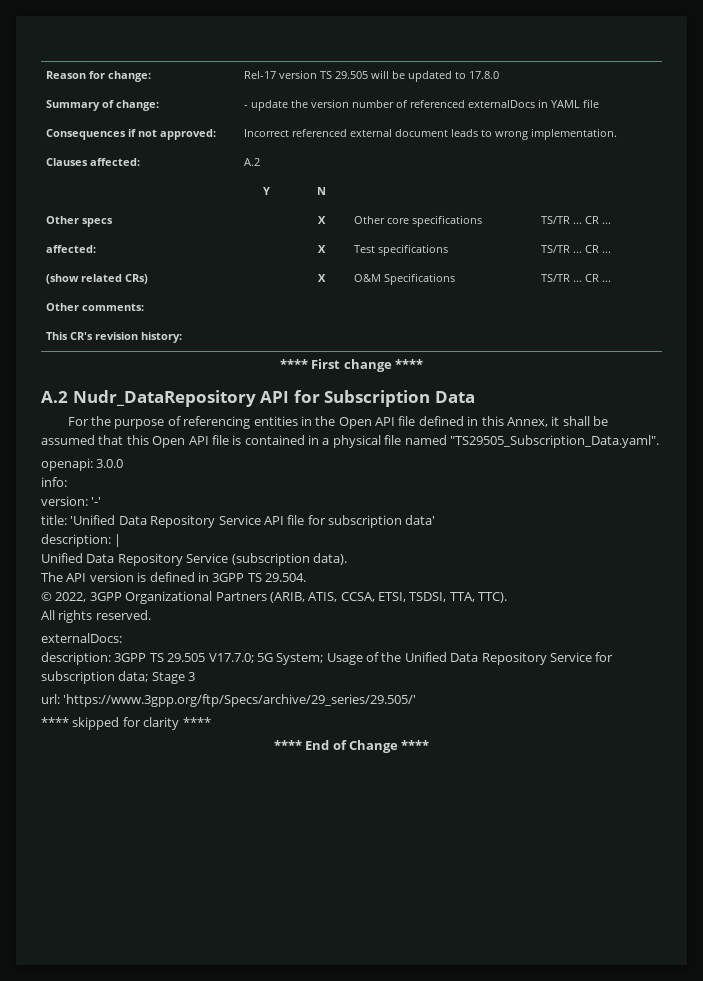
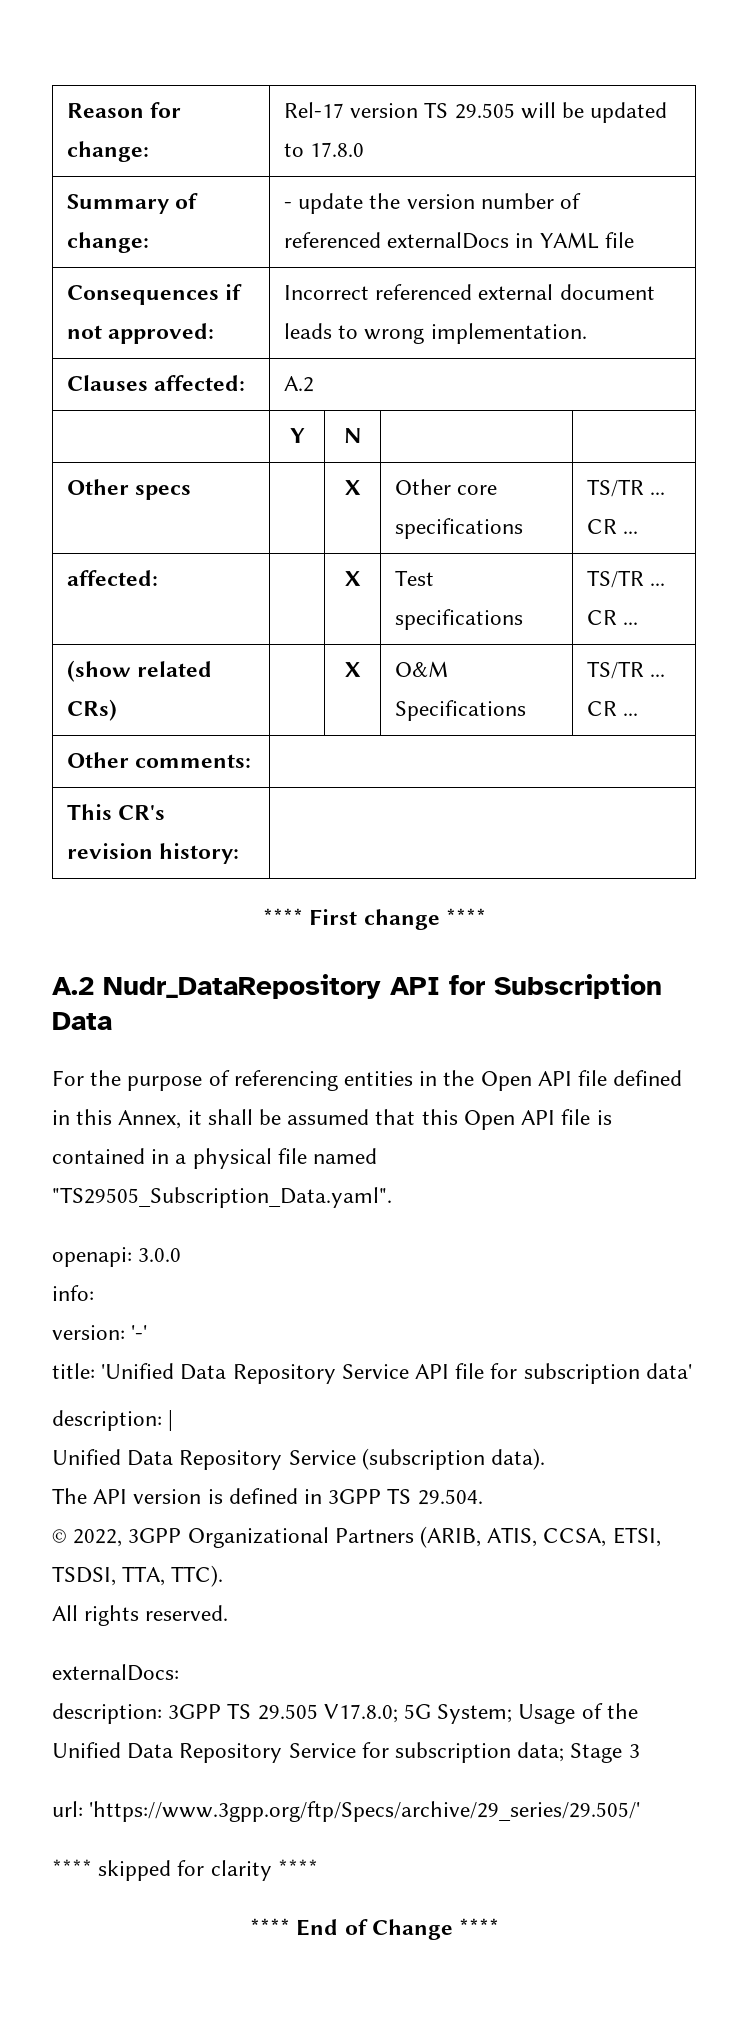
[208,653,254,663] V17.7.0; -> [323,1704,398,1723] V17.8.0;

